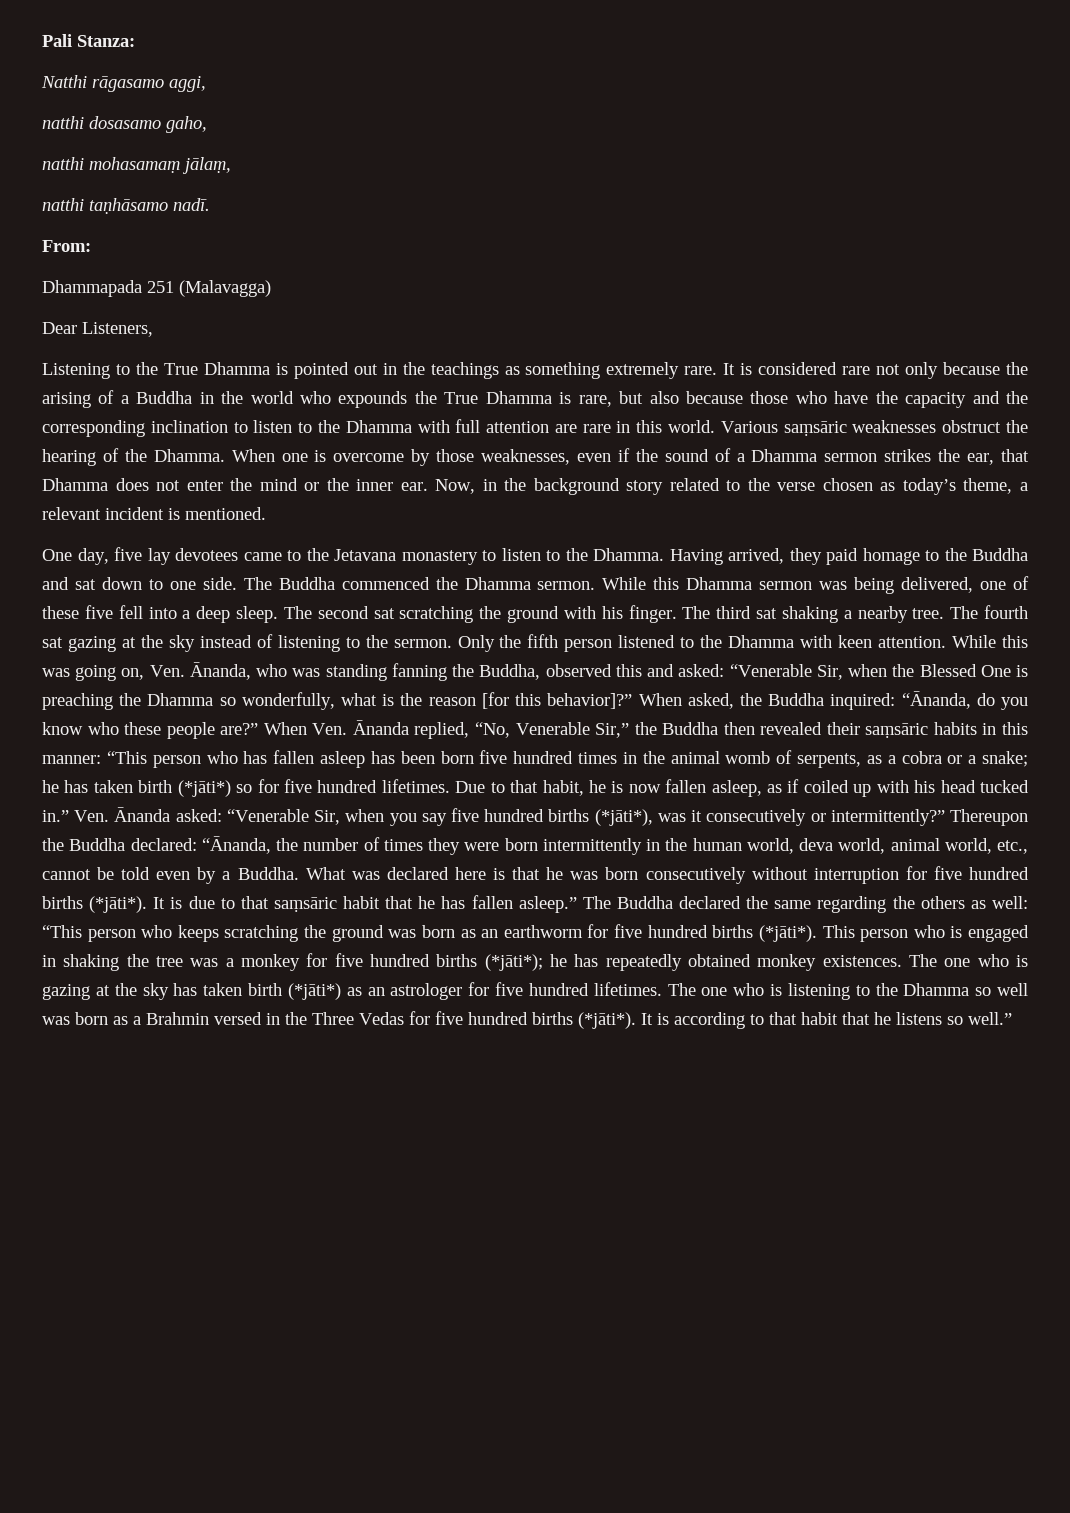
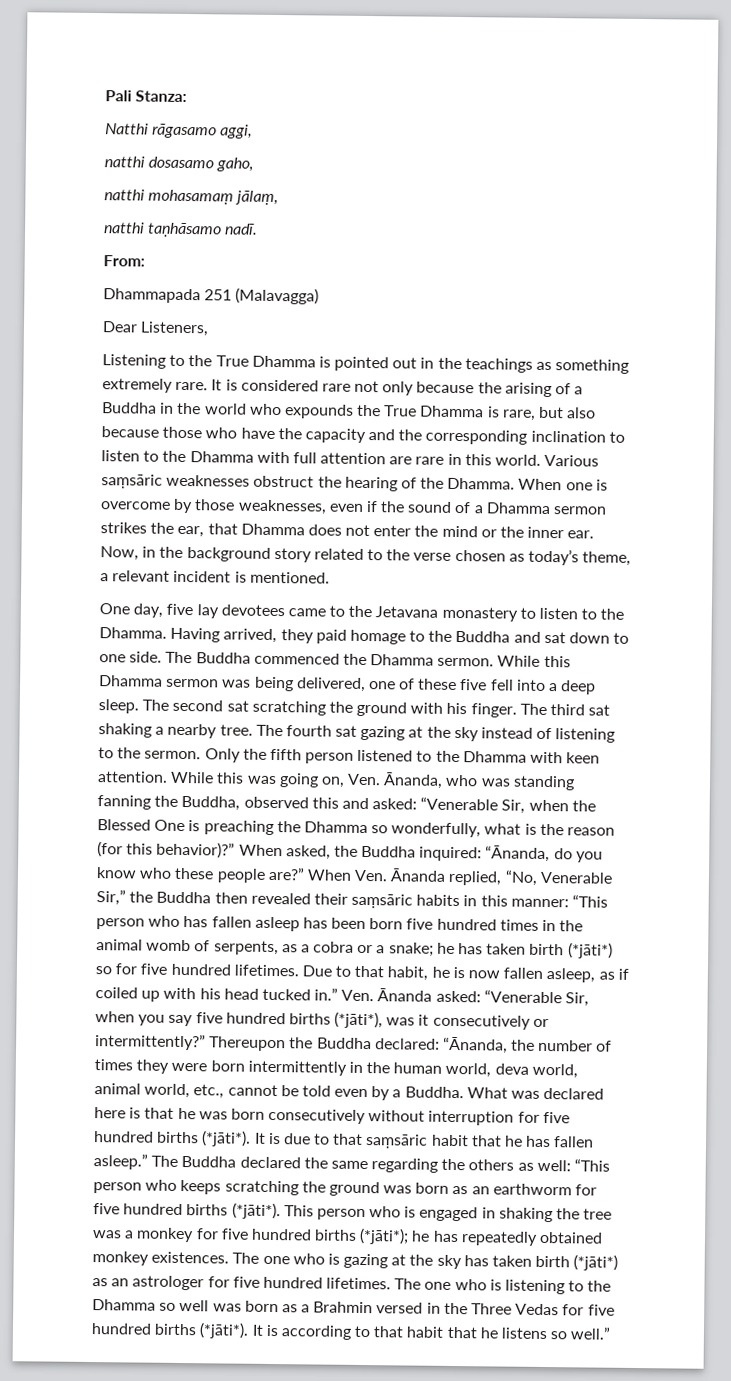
[481,692,633,709] [for this behavior]?” -> [97,841,236,859] (for this behavior)?”

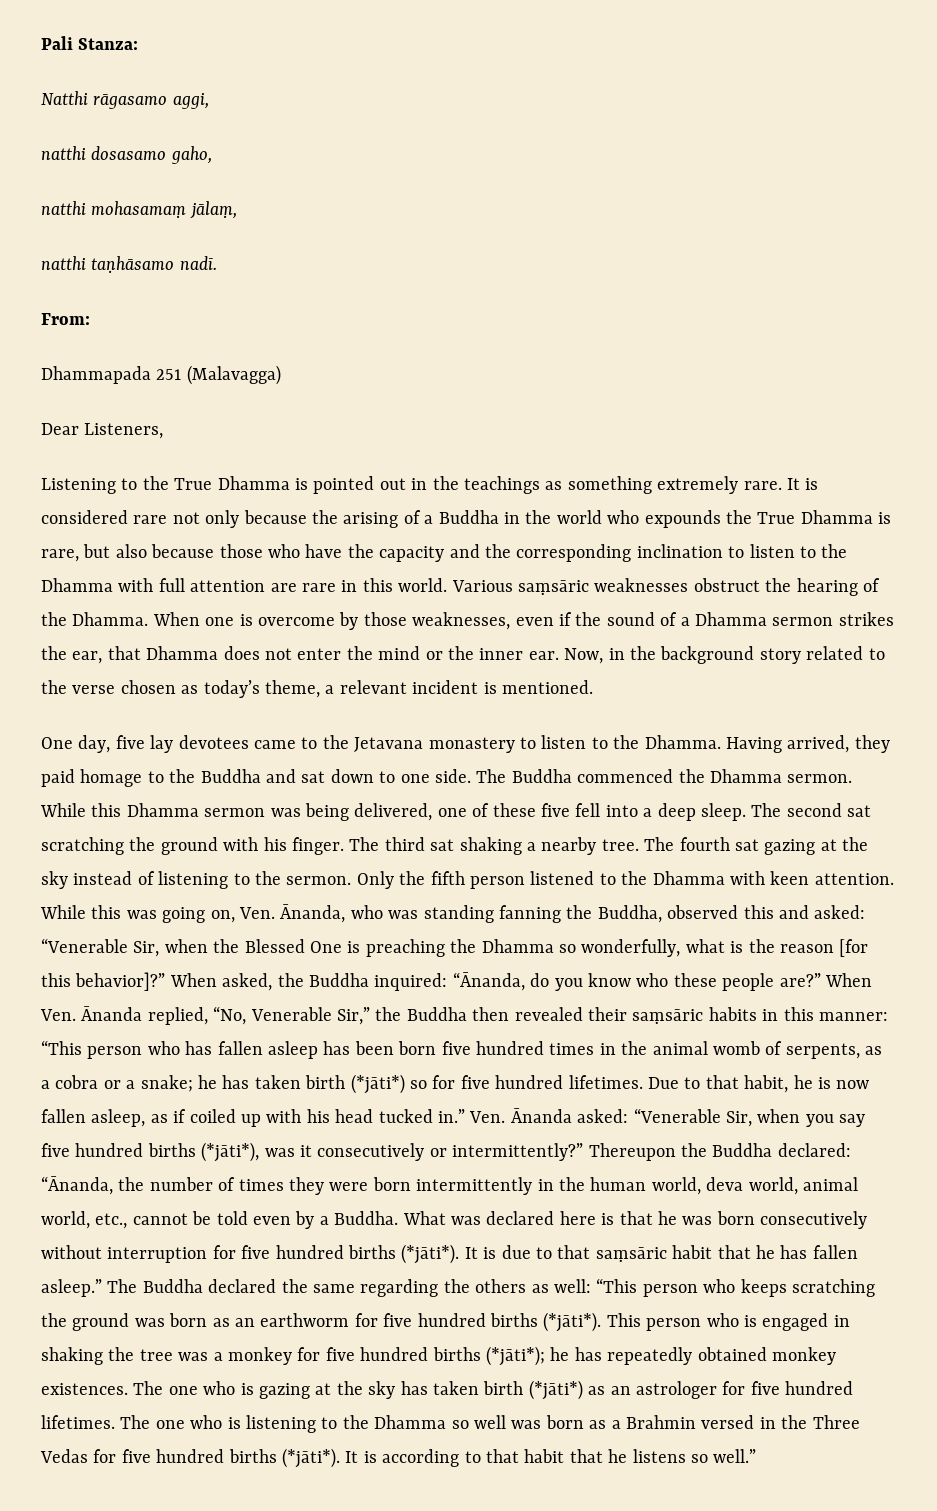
[97,841,236,859] (for this behavior)?” -> [839,939,869,957] [41,972,166,991] [for this behavior]?”

